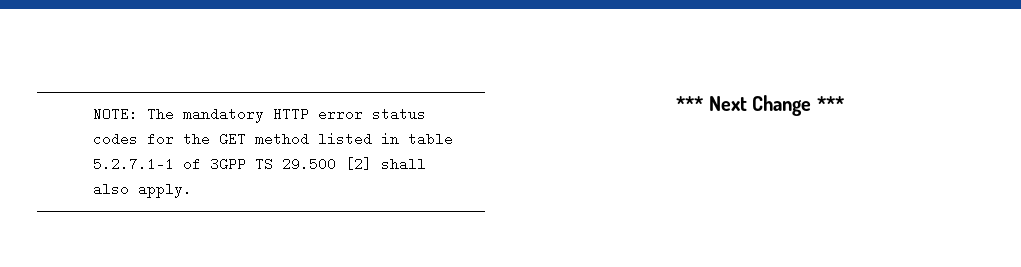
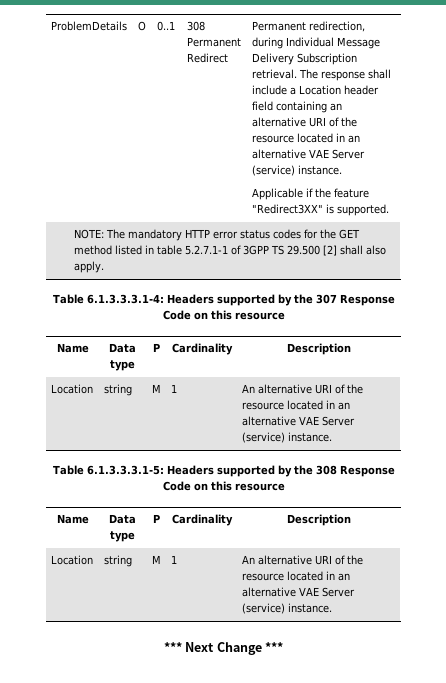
(93, 114) none -> [51,21,128,31] [138,21,147,31] [157,21,176,31] [187,21,206,31] [187,37,242,47] [187,53,229,63] [252,21,366,32] [252,37,381,49] [252,53,358,65] [252,69,392,81] [252,85,380,95] [252,101,343,113] [252,117,358,127] [252,133,361,143] [252,149,366,159] [252,165,343,176] [252,188,370,200] [252,204,390,216] ProblemDetails | O | 0..1 | 308 Permanent Redirect | Permanent redirection, during Individual Message Delivery Subscription retrieval. The response shall include a Location header field containing an alternative URI of the resource located in an alternative VAE Server (service) instance. // Applicable if the feature "Redirect3XX" is supported. //
(193, 190) none -> [52,294,395,306] [162,310,285,320] [57,343,89,353] [109,343,136,353] [110,360,135,371] [152,343,160,352] [172,343,233,355] [287,343,351,355] [51,384,94,394] [104,384,133,396] [151,384,161,393] [171,384,178,393] [242,384,364,394] [242,400,351,410] [242,416,356,426] [242,432,333,443] [52,465,395,477] [162,481,285,491] [57,514,89,524] [109,514,136,524] [110,531,135,542] [152,514,160,523] [172,514,233,526] [287,514,351,526] [51,555,94,565] [104,555,133,567] [151,555,161,564] [171,555,178,564] [242,555,364,565] [242,571,351,581] [242,587,356,597] [242,603,333,614] // Table 6.1.3.3.3.1-4: Headers supported by the 307 Response Code on this resource // Name | Data type | P | Cardinality | Description // Location | string | M | 1 | An alternative URI of the resource located in an alternative VAE Server (service) instance. // Table 6.1.3.3.3.1-5: Headers supported by the 308 Response Code on this resource // Name | Data type | P | Cardinality | Description // Location | string | M | 1 | An alternative URI of the resource located in an alternative VAE Server (service) instance.

